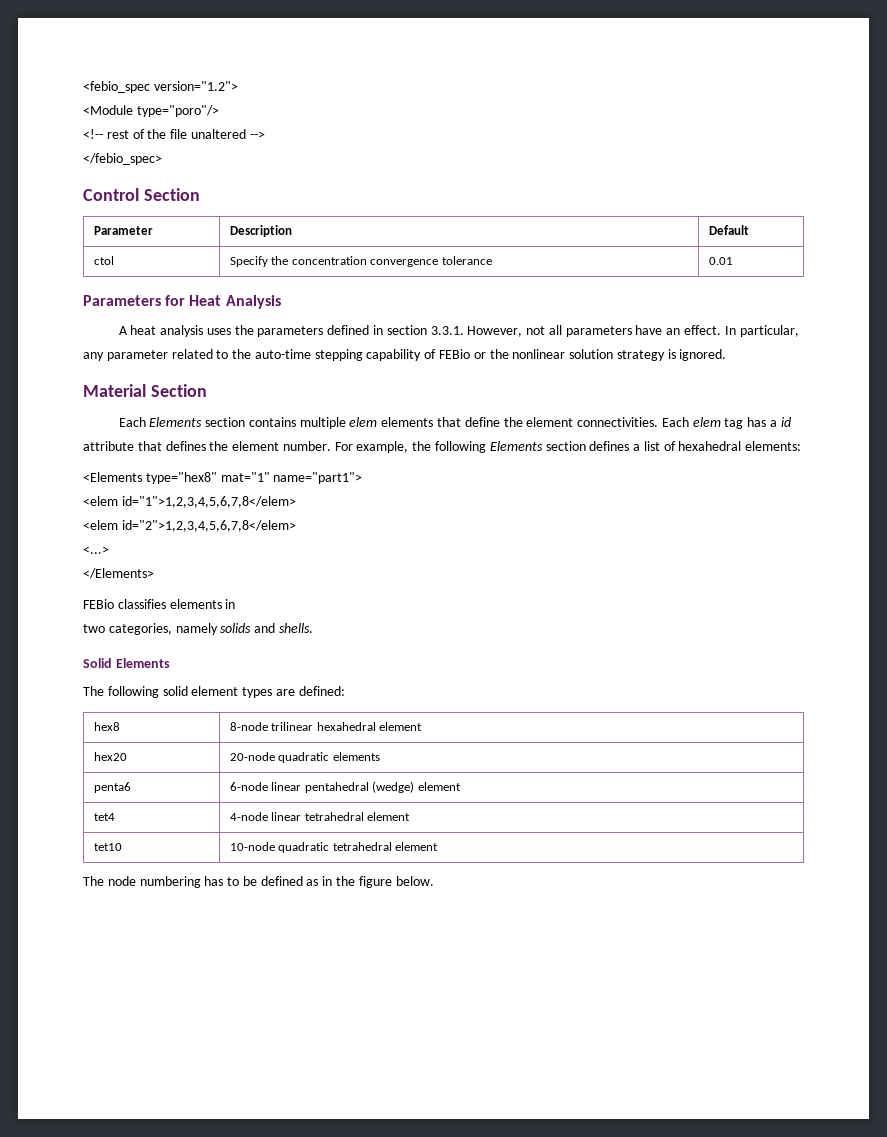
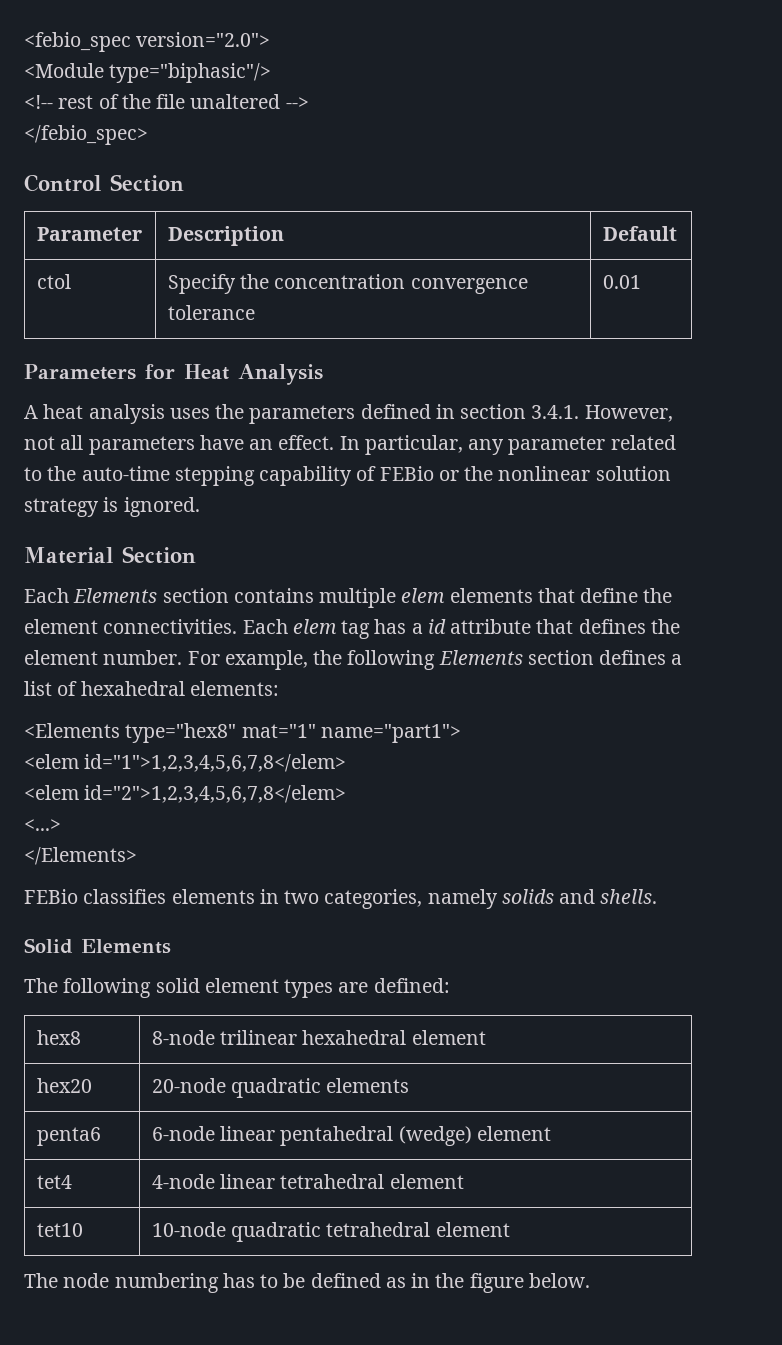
[153,81,238,91] version="1.2"> -> [136,32,271,47] version="2.0">
[136,105,219,117] type="poro"/> -> [109,63,272,83] type="biphasic"/>
[430,326,464,335] 3.3.1. -> [531,405,580,419] 3.4.1.
(236, 604) // -> (279, 896) none

